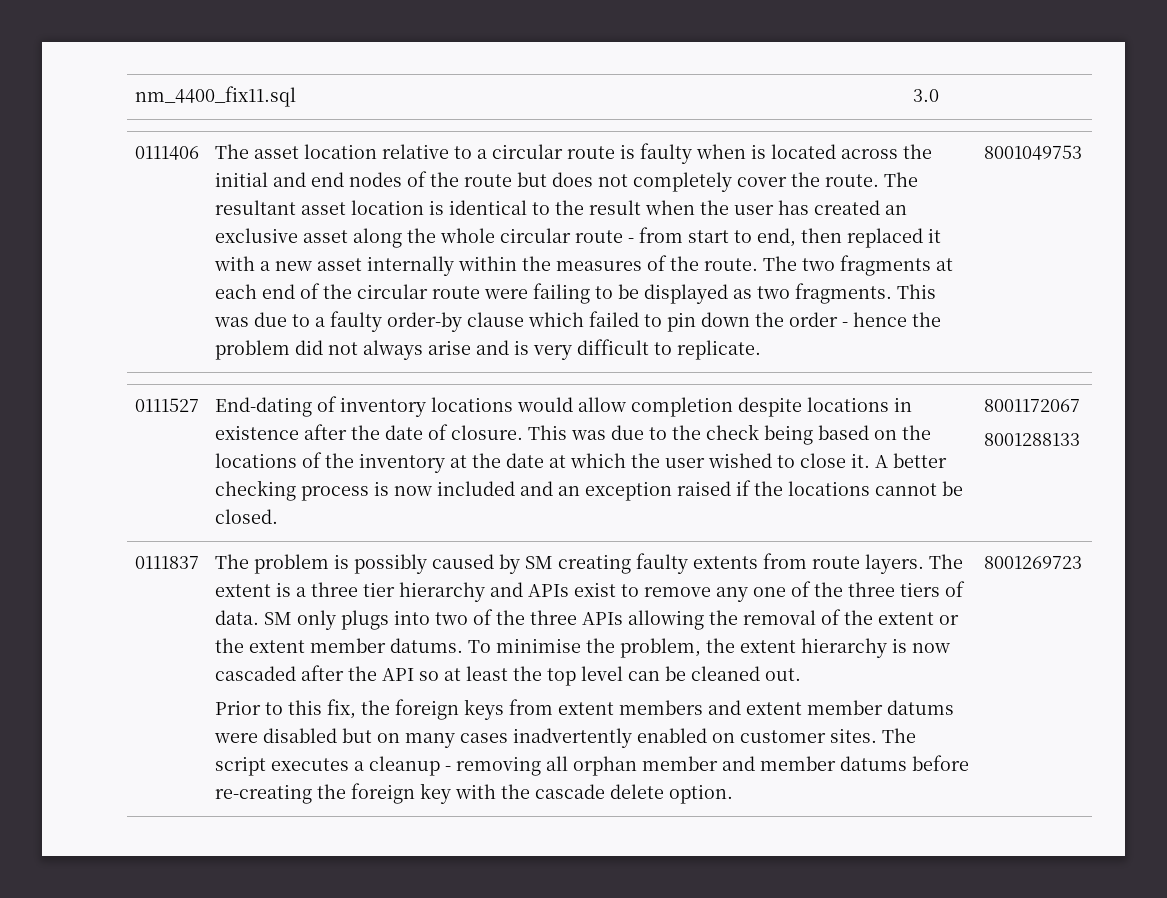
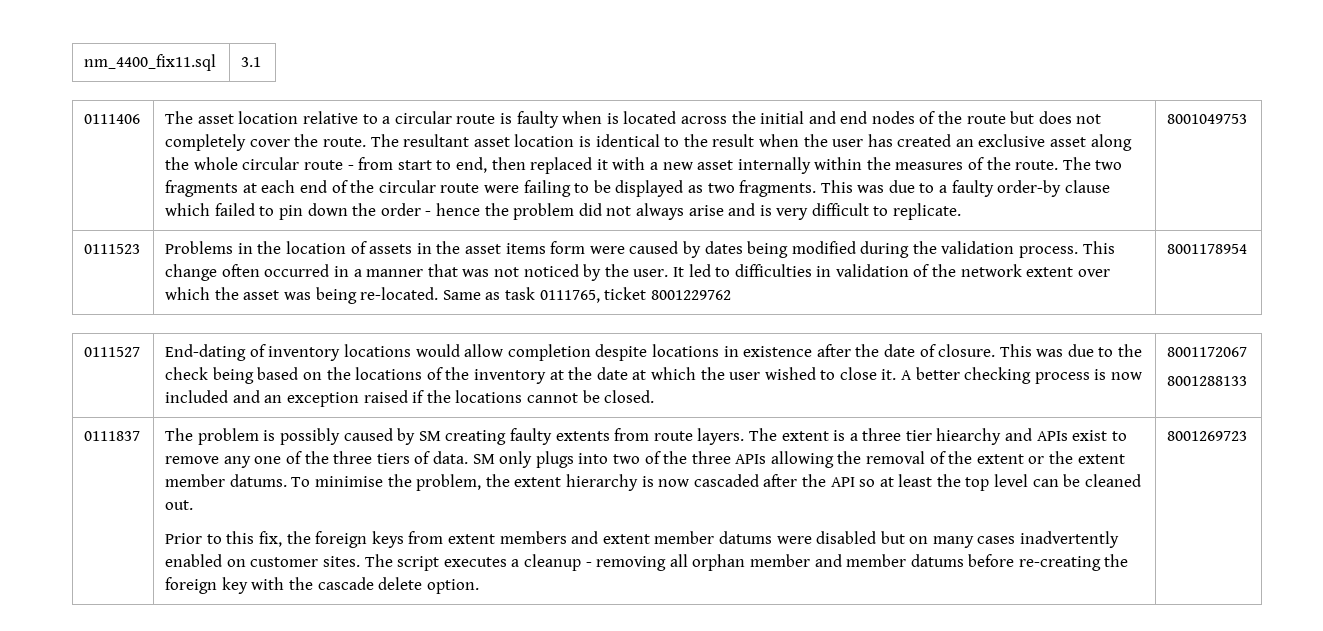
[912,89,939,102] 3.0 -> [241,57,262,67] 3.1
(1082, 152) none -> [84,244,141,254] [165,241,1115,258] [165,264,1110,281] [165,287,731,304] [1167,244,1248,254] // 0111523 | Problems in the location of assets in the asset items form were caused by dates being modified during the validation process. This change often occurred in a manner that was not noticed by the user. It led to difficulties in validation of the network extent over which the asset was being re-located. Same as task 0111765, ticket 8001229762 | 8001178954
[398,582,485,602] hierarchy -> [936,428,1002,445] hiearchy

